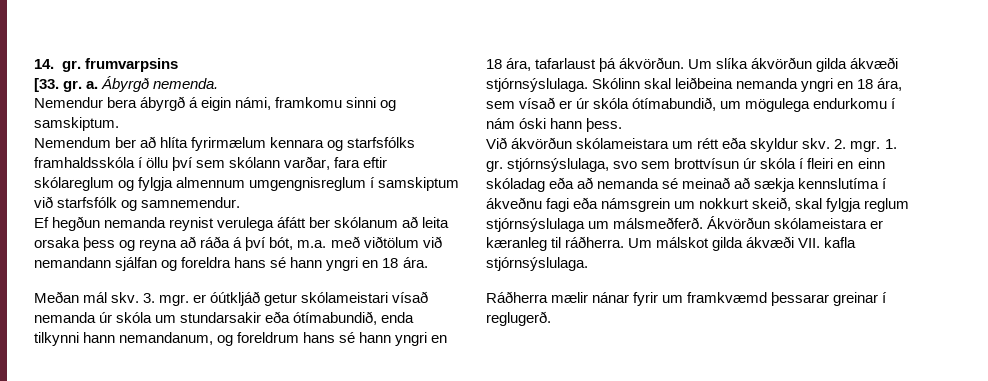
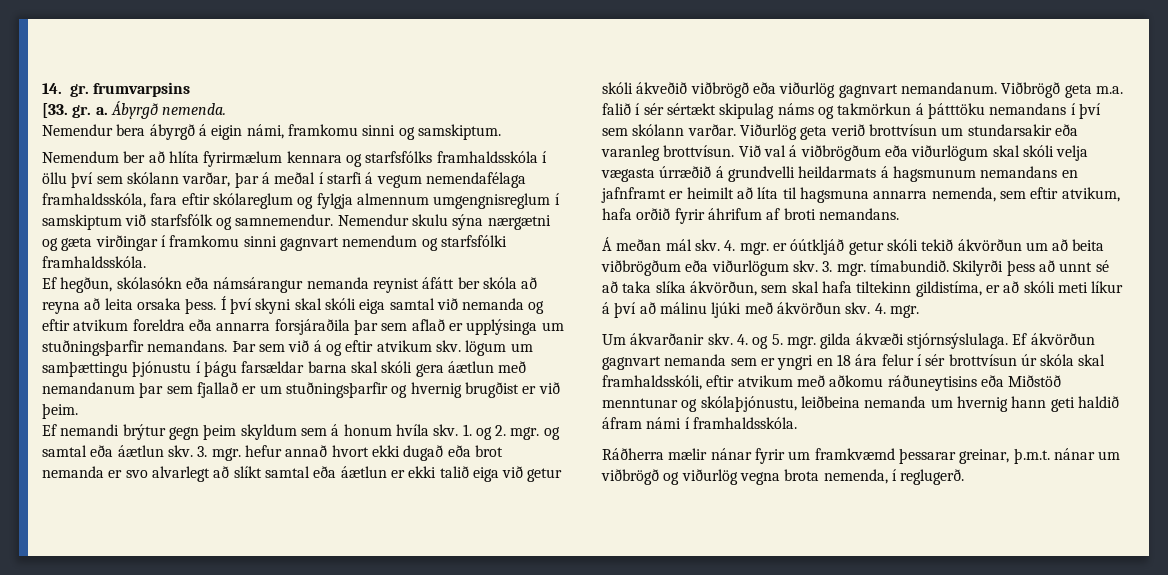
(331, 163) none -> [234,172,526,188] [42,193,146,208] þar á meðal í starfi á vegum nemendafélaga framhaldsskóla,
[34,216,101,231] // Ef hegðun -> [337,214,551,230] [42,235,507,251] [42,256,146,268] [42,277,304,293] Nemendur skulu sýna nærgætni og gæta virðingar í framkomu sinni gagnvart nemendum og starfsfólki framhaldsskóla. // Ef hegðun, skólasókn eða námsárangur
[217,217,275,231] verulega -> (419, 285) none
[334,216,450,228] [34,236,442,251] [34,257,428,271] [34,291,79,303] skólanum að leita orsaka þess og reyna að ráða á því bót, m.a. með viðtölum við nemandann sjálfan og foreldra hans sé hann yngri en 18 ára. // Meðan -> [482,277,538,289] [42,296,545,314] [42,319,564,335] [42,340,533,356] [42,361,527,377] [42,382,560,398] [42,403,78,419] [42,424,560,440] [42,445,503,461] [42,466,563,482] [602,82,1123,98] [602,103,1101,119] [602,124,1078,140] [601,145,1089,161] [601,166,1078,182] [601,187,1120,203] [602,208,899,224] [602,237,662,251] skóla að reyna að leita orsaka þess. Í því skyni skal skóli eiga samtal við nemanda og eftir atvikum foreldra eða annarra forsjáraðila þar sem aflað er upplýsinga um stuðningsþarfir nemandans. Þar sem við á og eftir atvikum skv. lögum um samþættingu þjónustu í þágu farsældar barna skal skóli gera áætlun með nemandanum þar sem fjallað er um stuðningsþarfir og hvernig brugðist er við þeim. // Ef nemandi brýtur gegn þeim skyldum sem á honum hvíla skv. 1. og 2. mgr. og samtal eða áætlun skv. 3. mgr. hefur annað hvort ekki dugað eða brot nemanda er svo alvarlegt að slíkt samtal eða áætlun er ekki talið eiga við getur skóli ákveðið viðbrögð eða viðurlög gagnvart nemandanum. Viðbrögð geta m.a. falið í sér sértækt skipulag náms og takmörkun á þátttöku nemandans í því sem skólann varðar. Viðurlög geta verið brottvísun um stundarsakir eða varanleg brottvísun. Við val á viðbrögðum eða viðurlögum skal skóli velja vægasta úrræðið á grundvelli heildarmats á hagsmunum nemandans en jafnframt er heimilt að líta til hagsmuna annarra nemenda, sem eftir atvikum, hafa orðið fyrir áhrifum af broti nemandans. // Á meðan
[143,293,156,303] 3. -> [724,240,736,251] 4.
[301,291,429,303] [34,311,415,325] [34,332,448,346] [486,57,899,72] [486,77,903,92] [486,97,897,112] [486,118,623,132] [486,137,897,152] [486,158,885,172] [486,177,888,192] [486,197,910,212] [486,216,884,232] [486,236,857,251] [486,257,588,271] skólameistari vísað nemanda úr skóla um stundarsakir eða ótímabundið, enda tilkynni hann nemandanum, og foreldrum hans sé hann yngri en 18 ára, tafarlaust þá ákvörðun. Um slíka ákvörðun gilda ákvæði stjórnsýslulaga. Skólinn skal leiðbeina nemanda yngri en 18 ára, sem vísað er úr skóla ótímabundið, um mögulega endurkomu í nám óski hann þess. // Við ákvörðun skólameistara um rétt eða skyldur skv. 2. mgr. 1. gr. stjórnsýslulaga, svo sem brottvísun úr skóla í fleiri en einn skóladag eða að nemanda sé meinað að sækja kennslutíma í ákveðnu fagi eða námsgrein um nokkurt skeið, skal fylgja reglum stjórnsýslulaga um málsmeðferð. Ákvörðun skólameistara er kæranleg til ráðherra. Um málskot gilda ákvæði VII. kafla stjórnsýslulaga. -> [886,239,1105,251] [601,260,1109,276] [602,281,1124,297] [602,302,919,318] [602,333,1095,349] [602,354,1106,370] [602,375,1062,391] [602,396,1119,412] [602,417,797,429] skóli tekið ákvörðun um að beita viðbrögðum eða viðurlögum skv. 3. mgr. tímabundið. Skilyrði þess að unnt sé að taka slíka ákvörðun, sem skal hafa tiltekinn gildistíma, er að skóli meti líkur á því að málinu ljúki með ákvörðun skv. 4. mgr. // Um ákvarðanir skv. 4. og 5. mgr. gilda ákvæði stjórnsýslulaga. Ef ákvörðun gagnvart nemanda sem er yngri en 18 ára felur í sér brottvísun úr skóla skal framhaldsskóli, eftir atvikum með aðkomu ráðuneytisins eða Miðstöð menntunar og skólaþjónustu, leiðbeina nemanda um hvernig hann geti haldið áfram námi í framhaldsskóla.
[833,292,879,306] greinar -> [959,448,1121,464] [601,469,888,485] greinar, þ.m.t. nánar um viðbrögð og viðurlög vegna brota nemenda,

